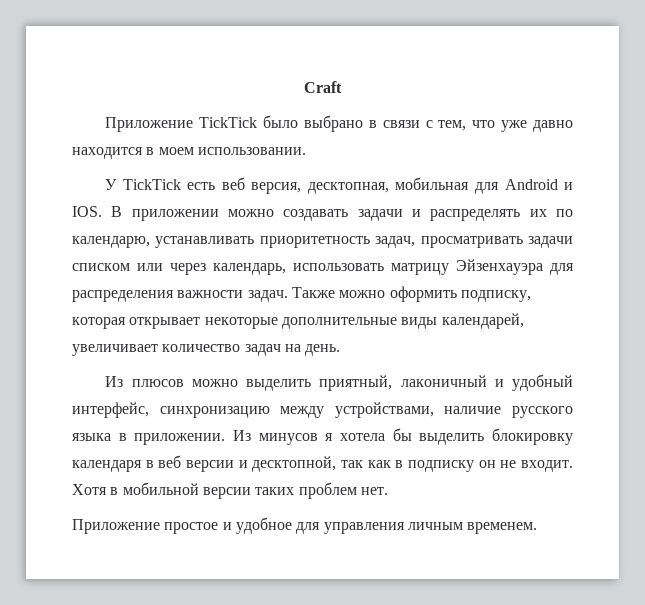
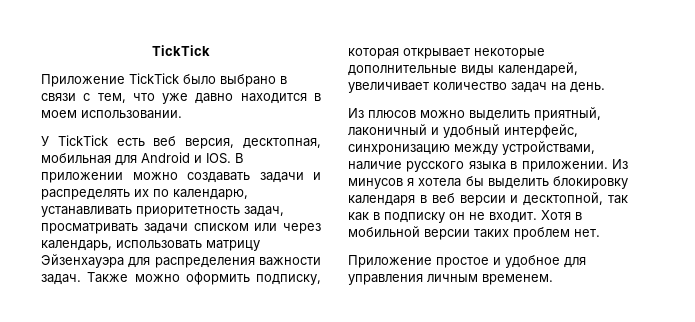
[304,81,342,93] Craft -> [152,45,210,56] TickTick

